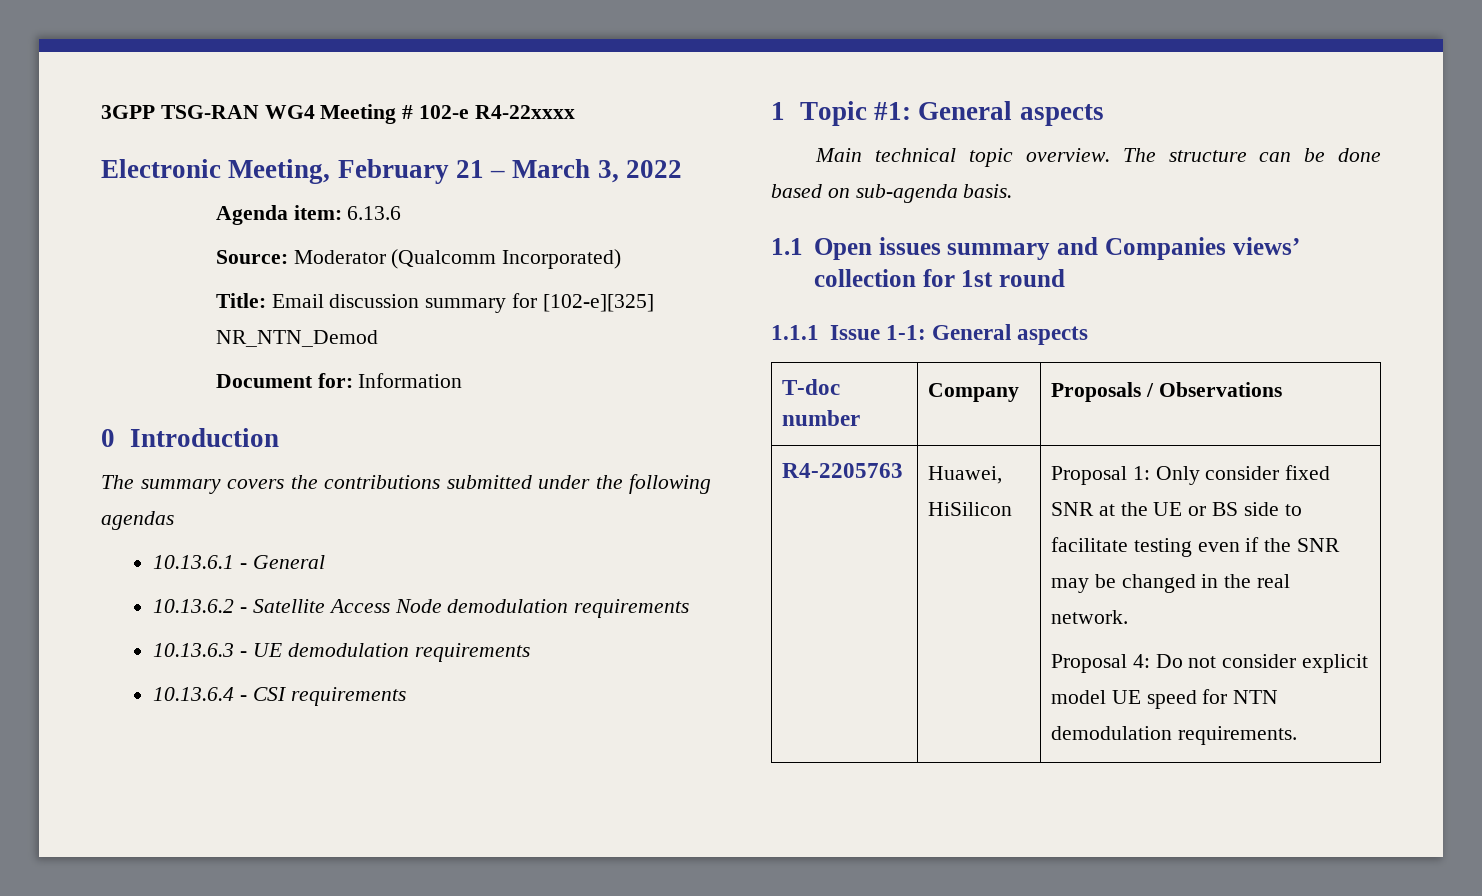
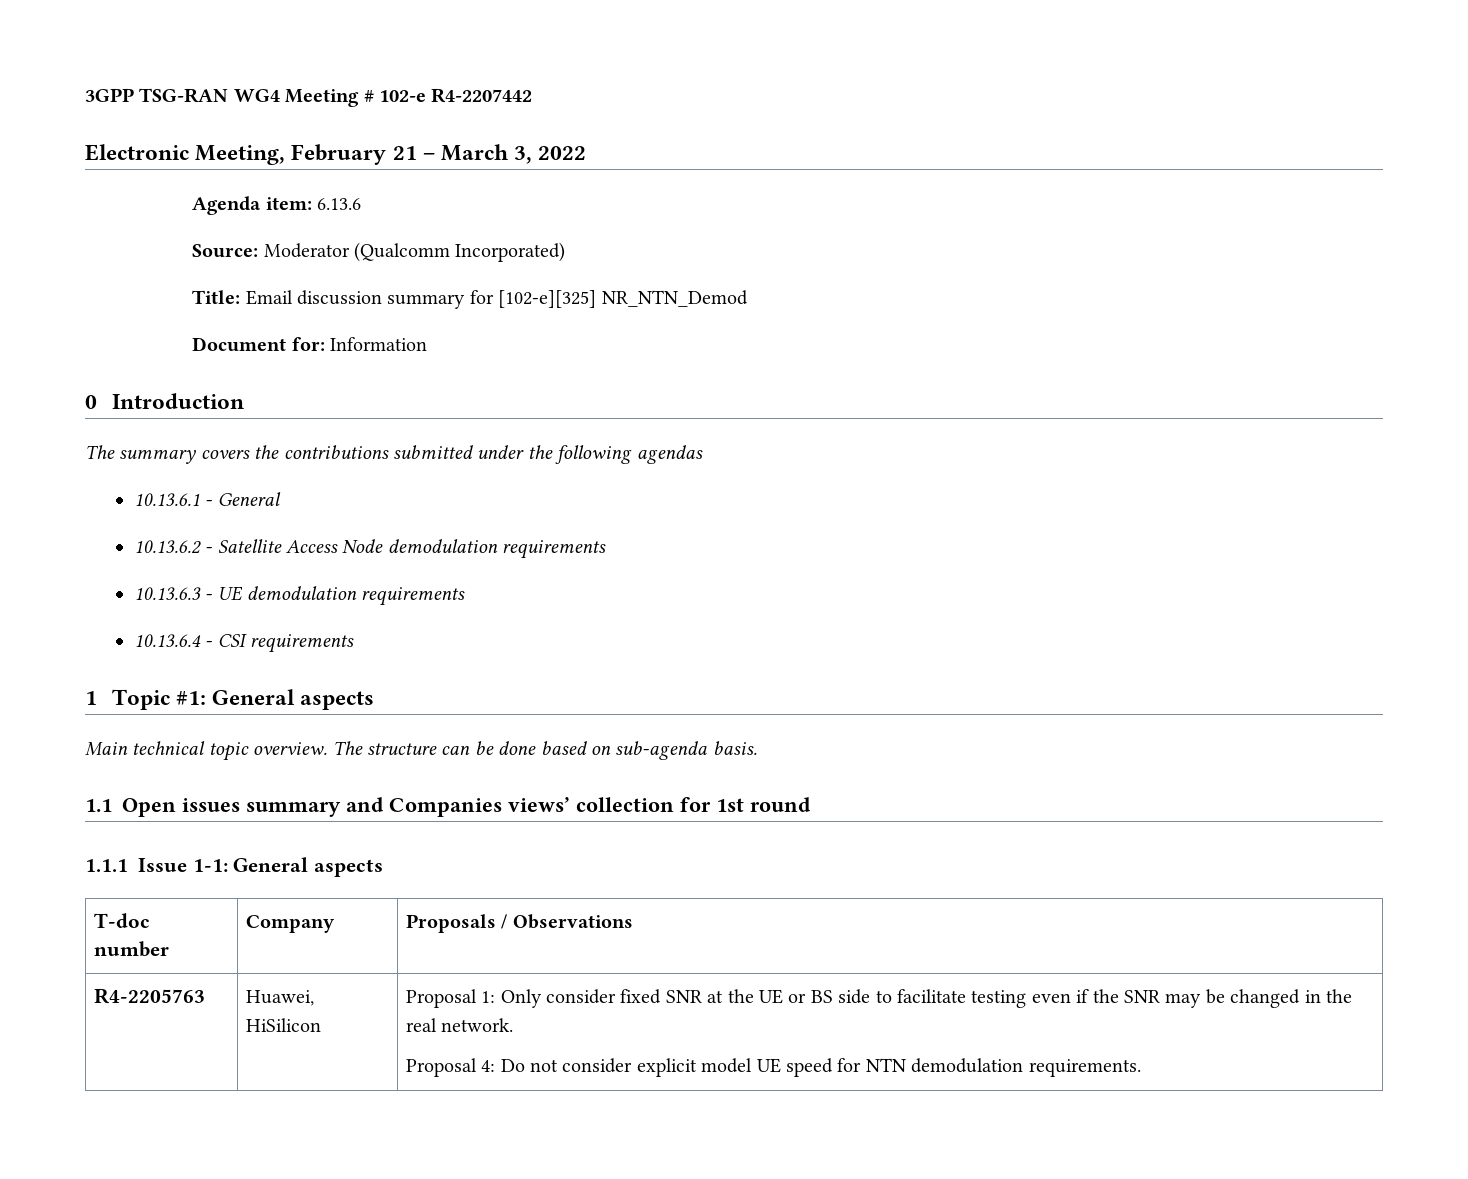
[474,105,575,119] R4-22xxxx -> [431,88,533,103] R4-2207442

